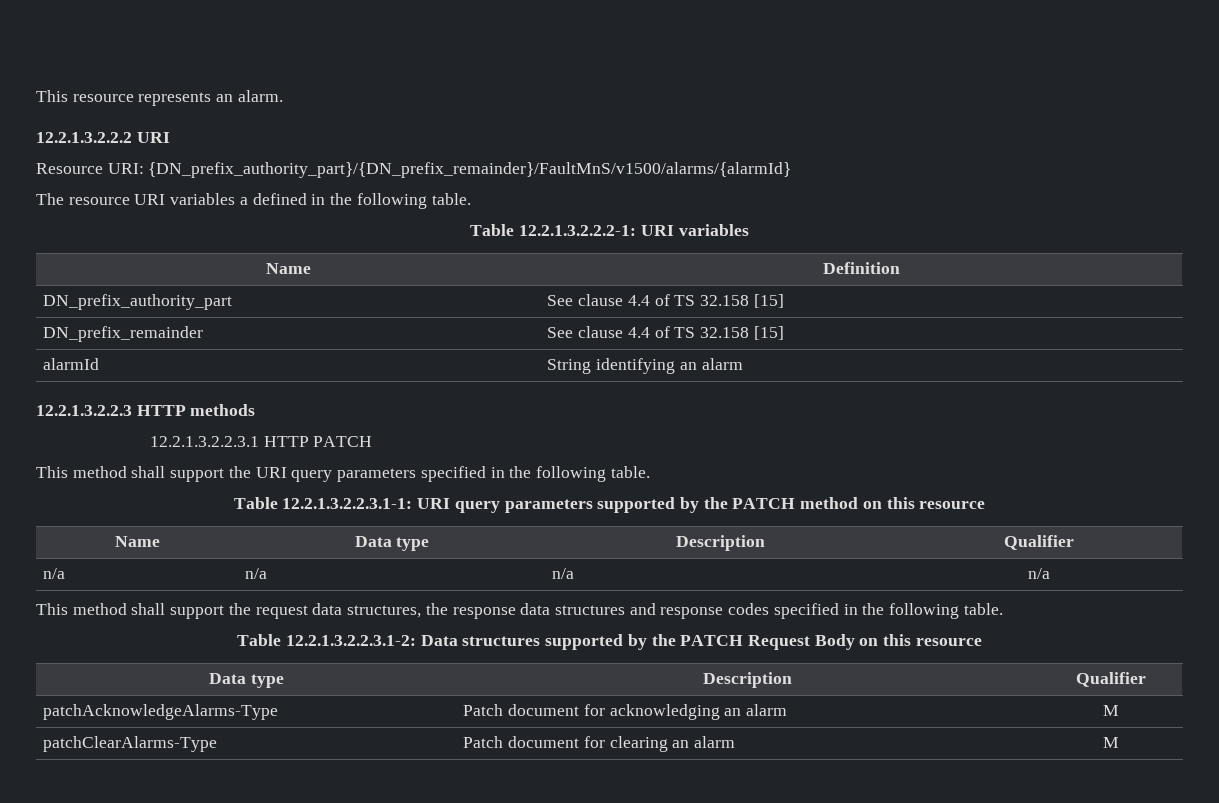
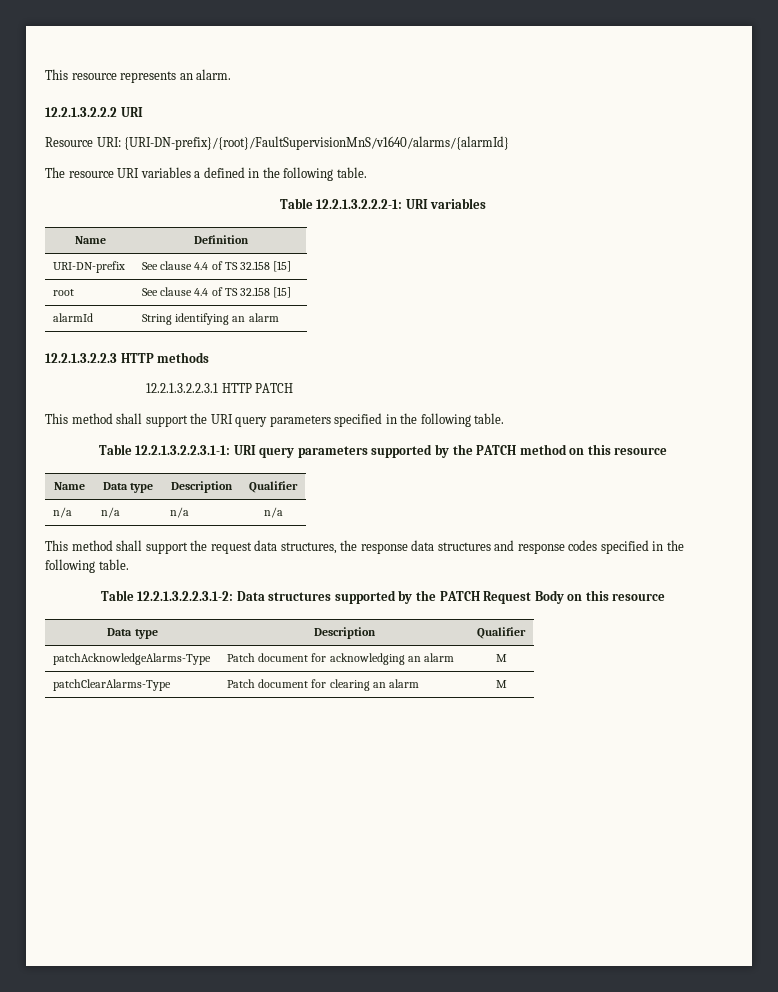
[148,162,792,178] {DN_prefix_authority_part}/{DN_prefix_remainder}/FaultMnS/v1500/alarms/{alarmId} -> [124,136,510,150] {URI-DN-prefix}/{root}/FaultSupervisionMnS/v1640/alarms/{alarmId}
[43,294,233,310] [547,294,784,308] [43,326,204,342] DN_prefix_authority_part | See clause 4.4 of TS 32.158 [15] // DN_prefix_remainder -> [53,261,126,273] [142,261,291,272] [53,289,75,296] URI-DN-prefix | See clause 4.4 of TS 32.158 [15] // root

